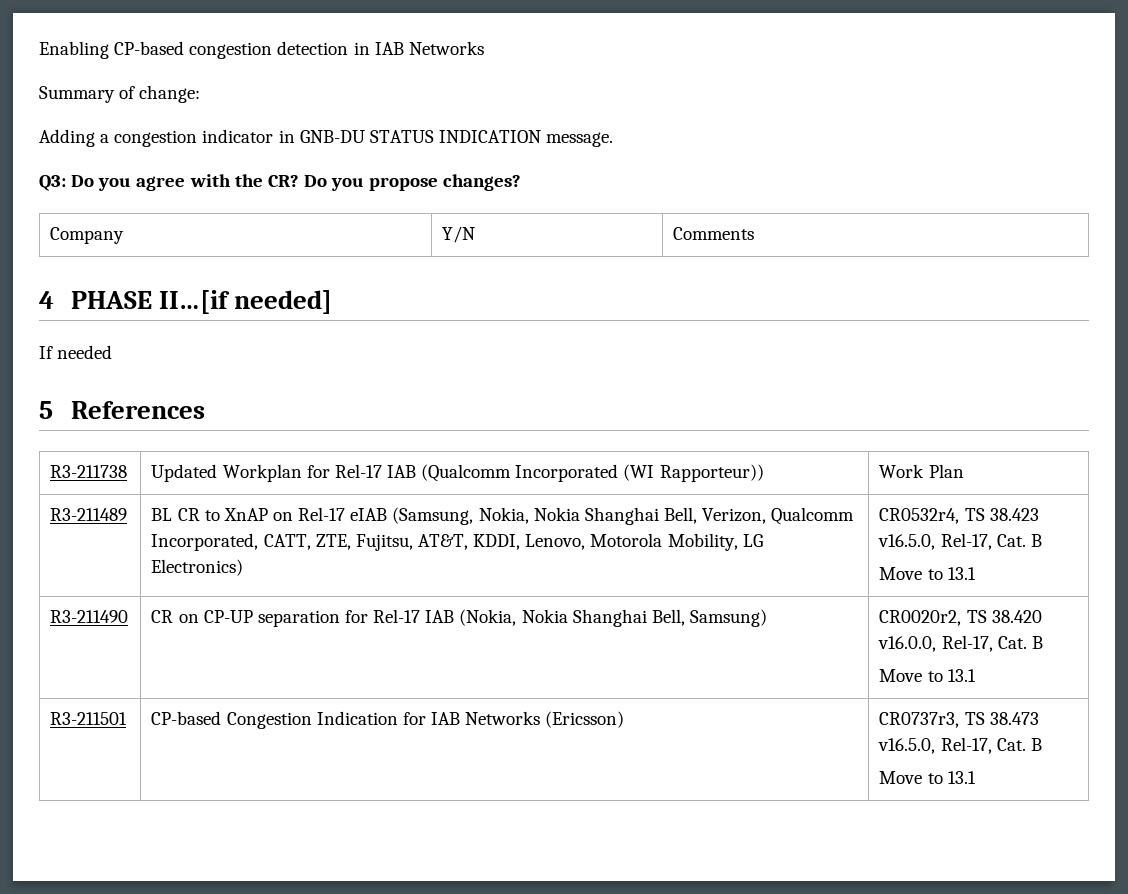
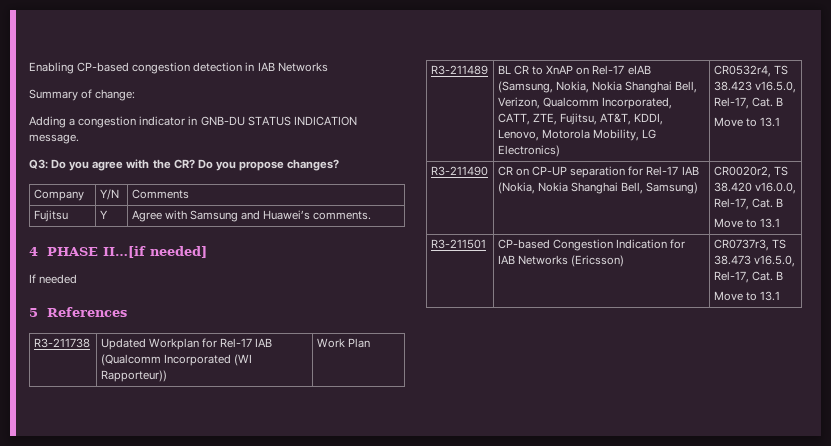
(755, 233) none -> [33,210,68,222] [99,210,108,219] [131,210,372,222] // Fujitsu | Y | Agree with Samsung and Huawei’s comments.

